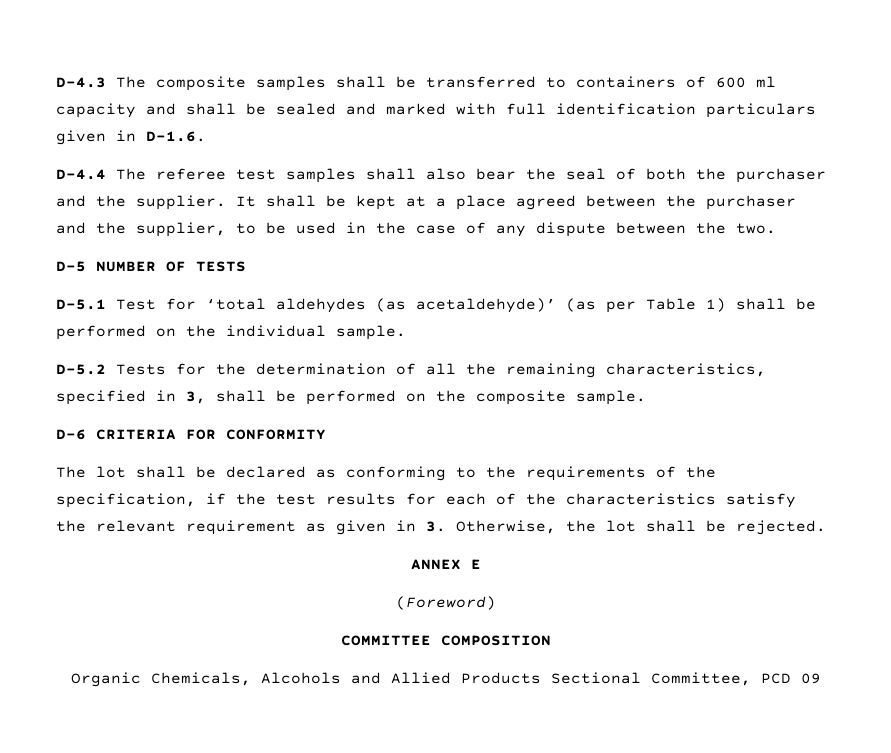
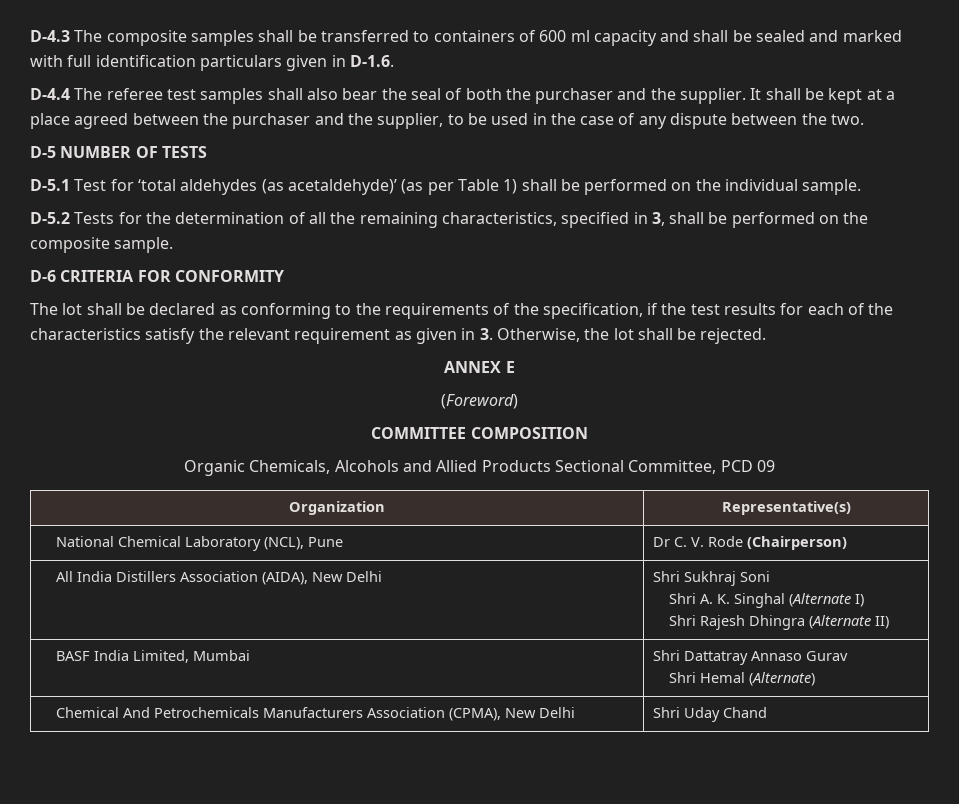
(821, 678) none -> [289,501,385,515] [721,501,851,515] [56,536,344,551] [653,536,848,550] [56,571,383,585] [653,571,771,586] [669,593,865,608] [669,615,890,630] [56,650,251,663] [653,650,849,665] [669,672,816,686] [56,707,576,721] [653,707,768,722] // Organization | Representative(s) // National Chemical Laboratory (NCL), Pune | Dr C. V. Rode (Chairperson) // All India Distillers Association (AIDA), New Delhi | Shri Sukhraj Soni // Shri A. K. Singhal (Alternate I) // Shri Rajesh Dhingra (Alternate II) // BASF India Limited, Mumbai | Shri Dattatray Annaso Gurav // Shri Hemal (Alternate) // Chemical And Petrochemicals Manufacturers Association (CPMA), New Delhi | Shri Uday Chand

